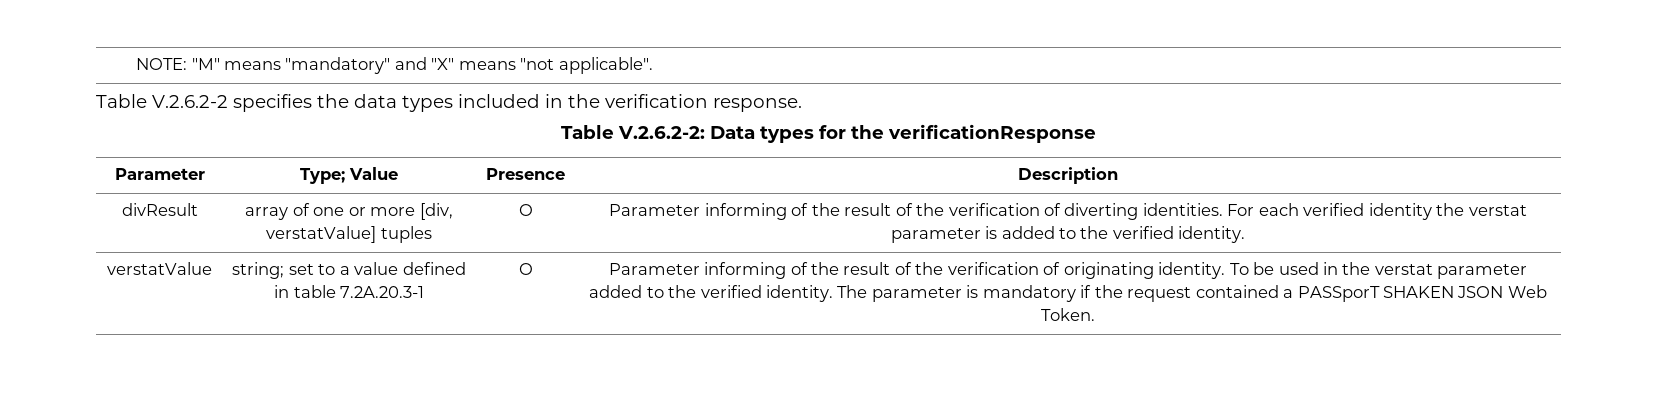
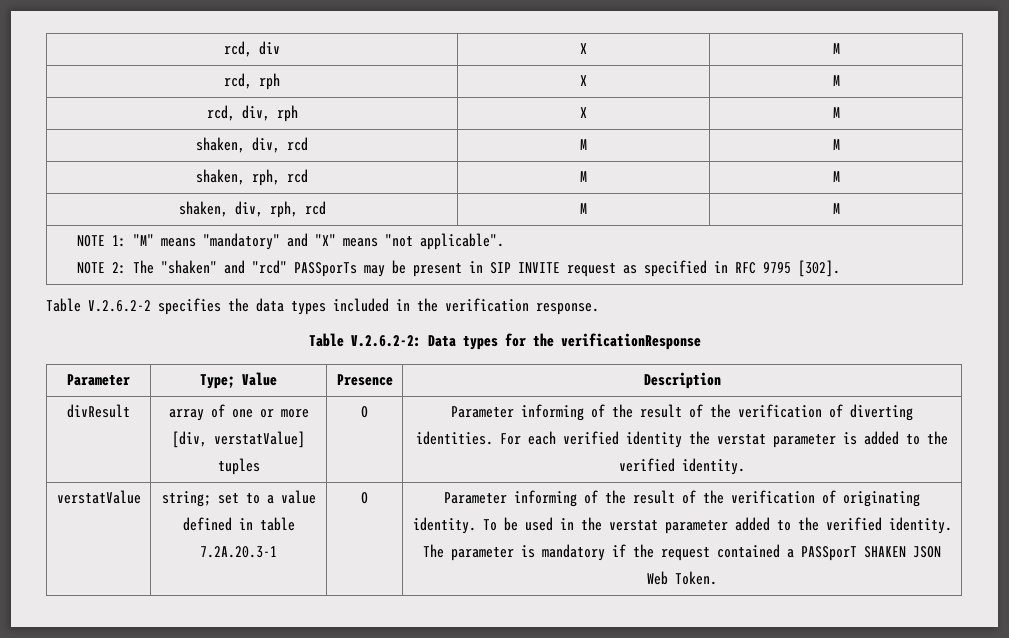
[136,58,188,70] NOTE: -> [224,41,280,57] [580,43,587,54] [832,43,840,54] [224,73,280,90] [580,75,587,86] [832,75,840,86] [206,105,298,122] [580,107,587,118] [832,107,840,118] [196,137,308,153] [580,139,587,150] [832,139,840,150] [196,169,308,186] [580,171,587,182] [832,171,840,182] [178,201,326,218] [580,203,587,214] [832,203,840,214] [77,235,127,247] rcd, div | X | M // rcd, rph | X | M // rcd, div, rph | X | M // shaken, div, rcd | M | M // shaken, rph, rcd | M | M // shaken, div, rph, rcd | M | M // NOTE 1:
(653, 65) none -> [77,260,841,277] // NOTE 2: The "shaken" and "rcd" PASSporTs may be present in SIP INVITE request as specified in RFC 9795 [302].

